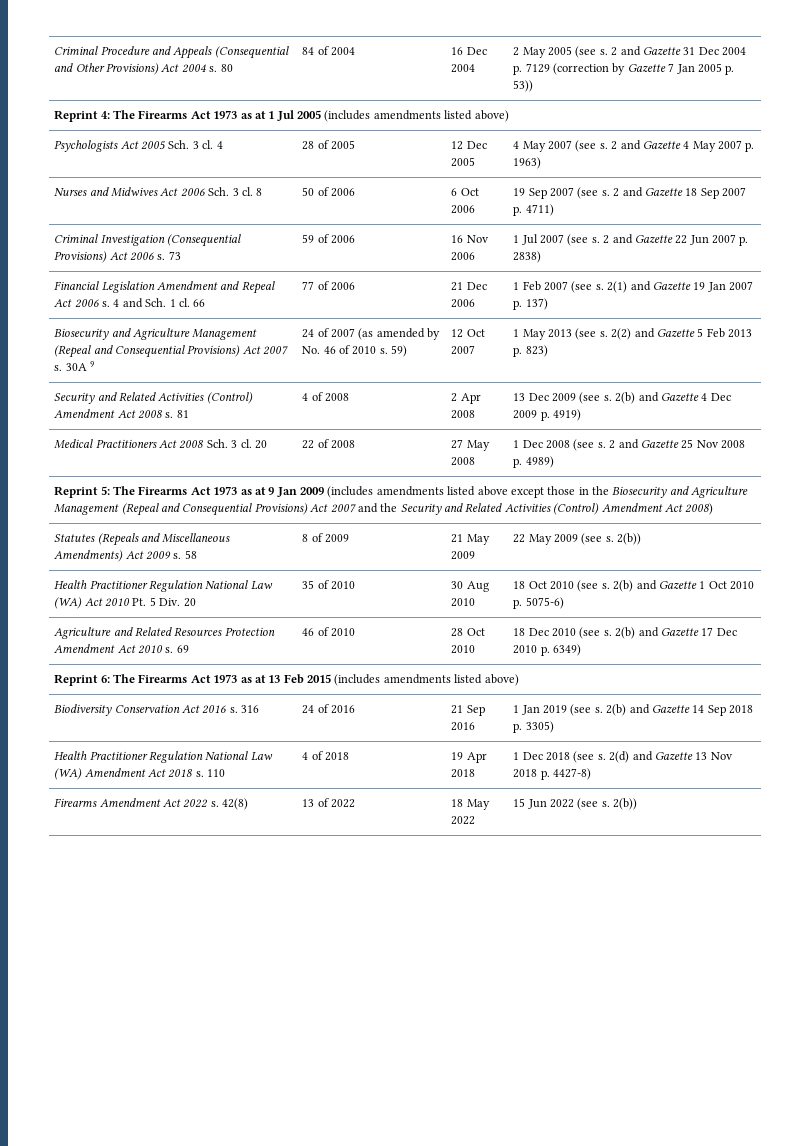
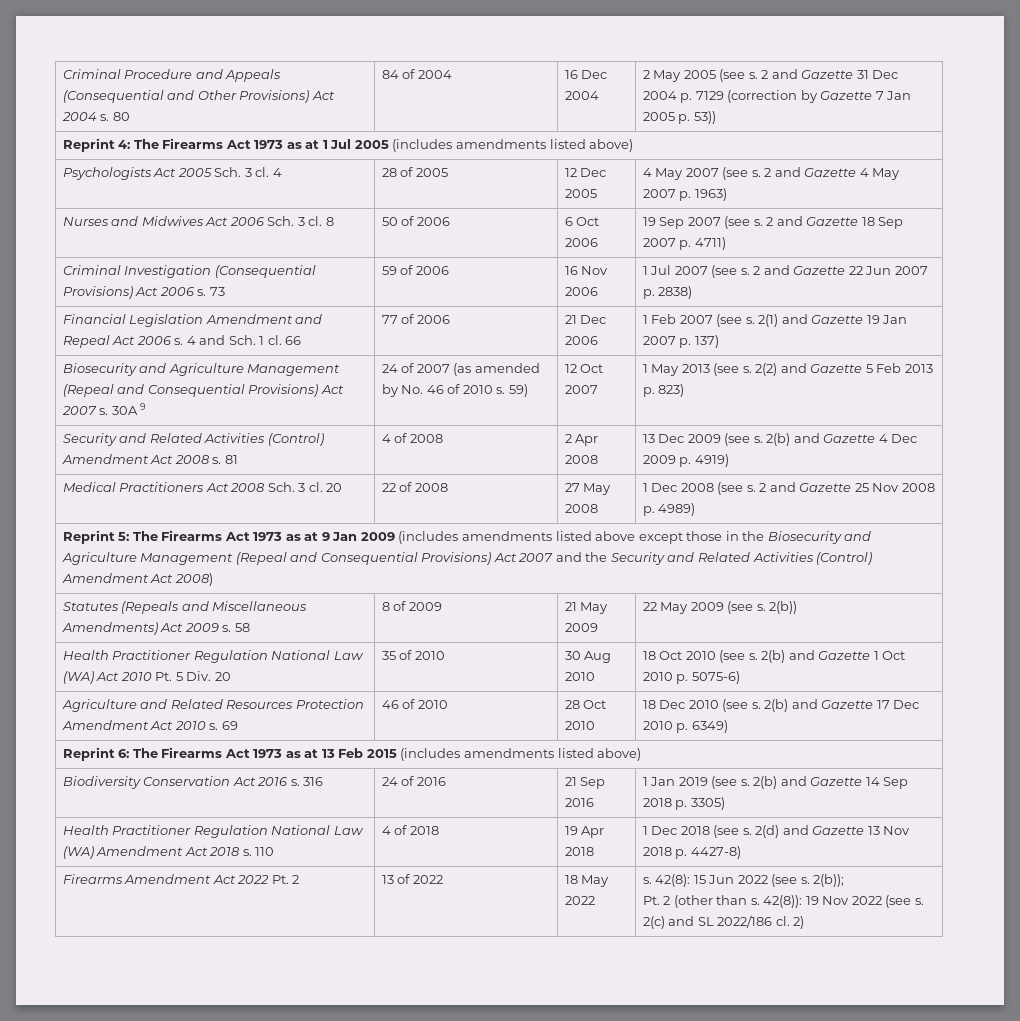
[210,798,249,810] s. 42(8) -> [271,875,300,884] Pt. 2
(476, 820) none -> [642,874,691,887] s. 42(8):
[613,798,638,810] 2(b)) -> [813,874,845,887] [642,895,924,908] [642,915,805,929] 2(b)); // Pt. 2 (other than s. 42(8)): 19 Nov 2022 (see s. 2(c) and SL 2022/186 cl. 2)

